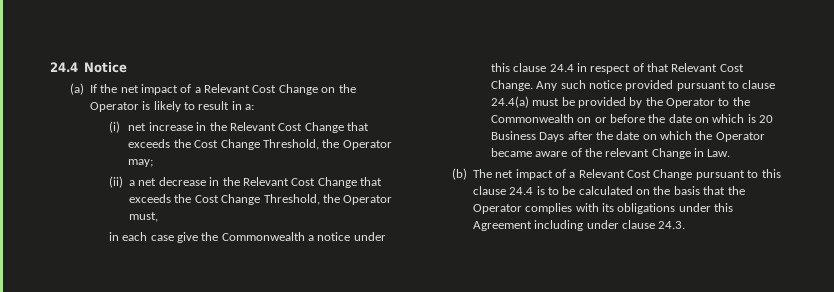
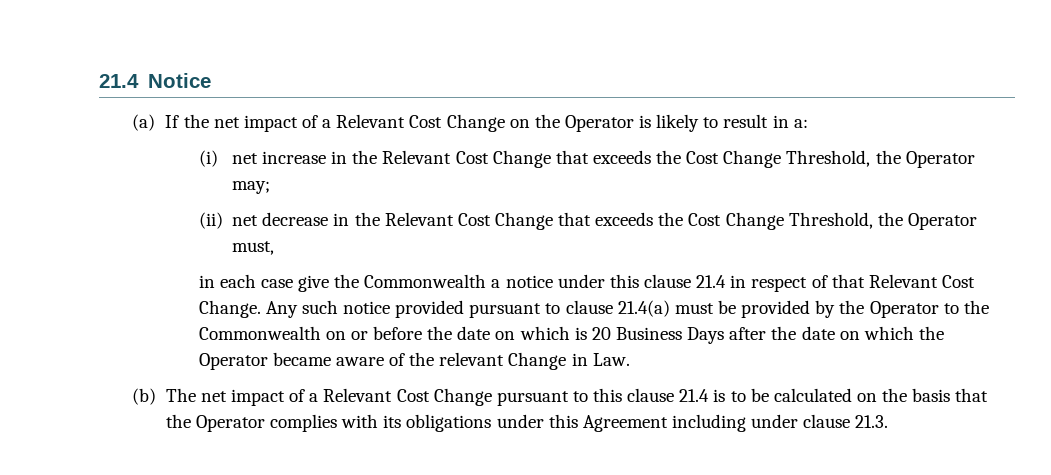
[50,62,78,72] 24.4 -> [99,74,139,88] 21.4
[129,180,136,186] a -> (223, 220) none
[549,64,574,72] 24.4 -> [696,275,727,288] 21.4
[490,96,529,108] 24.4(a) -> [617,300,670,317] 21.4(a)
[509,187,534,195] 24.4 -> [679,389,710,402] 21.4
[658,221,686,229] 24.3. -> [855,415,889,428] 21.3.

